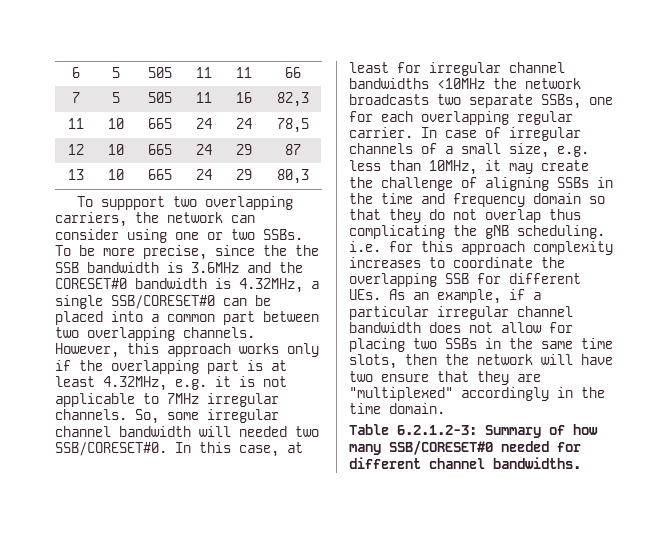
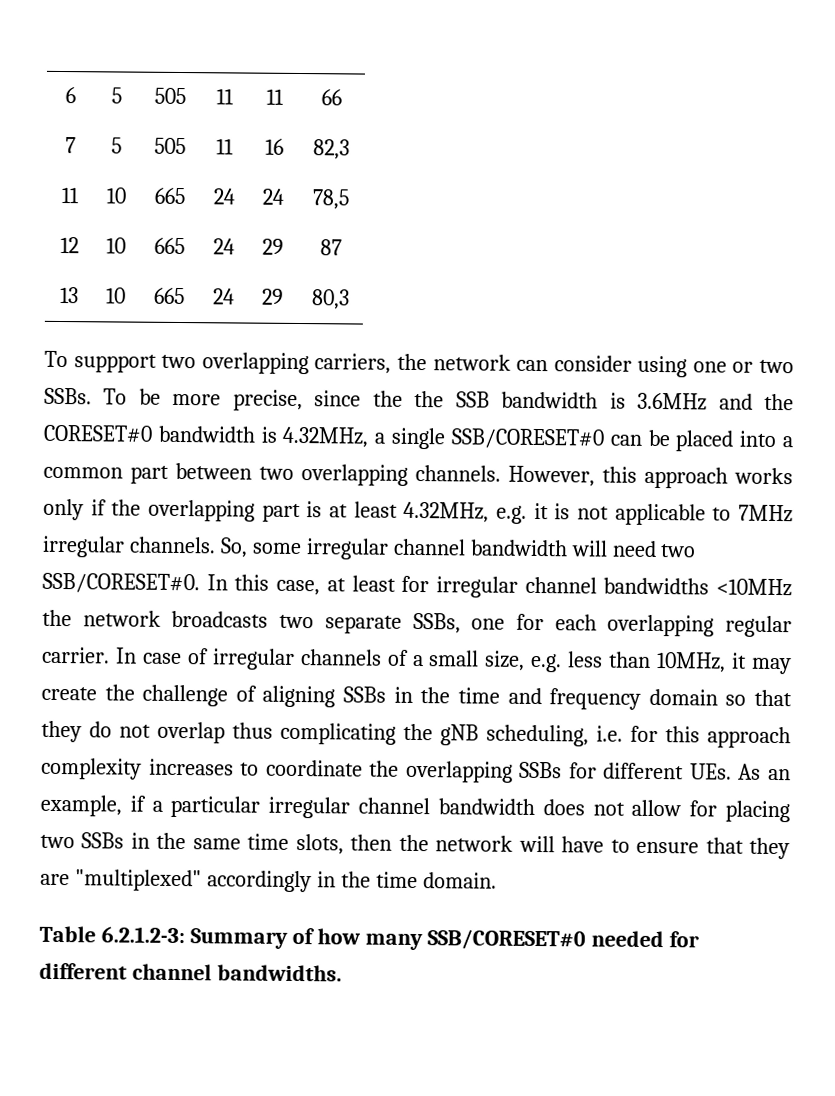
[239,426,287,437] needed -> [611,540,657,557] need
[517,225,605,239] scheduling. -> [486,724,589,747] scheduling,
[445,273,469,284] SSB -> [519,761,563,779] SSBs
[349,371,373,382] two -> [610,839,630,853] to

